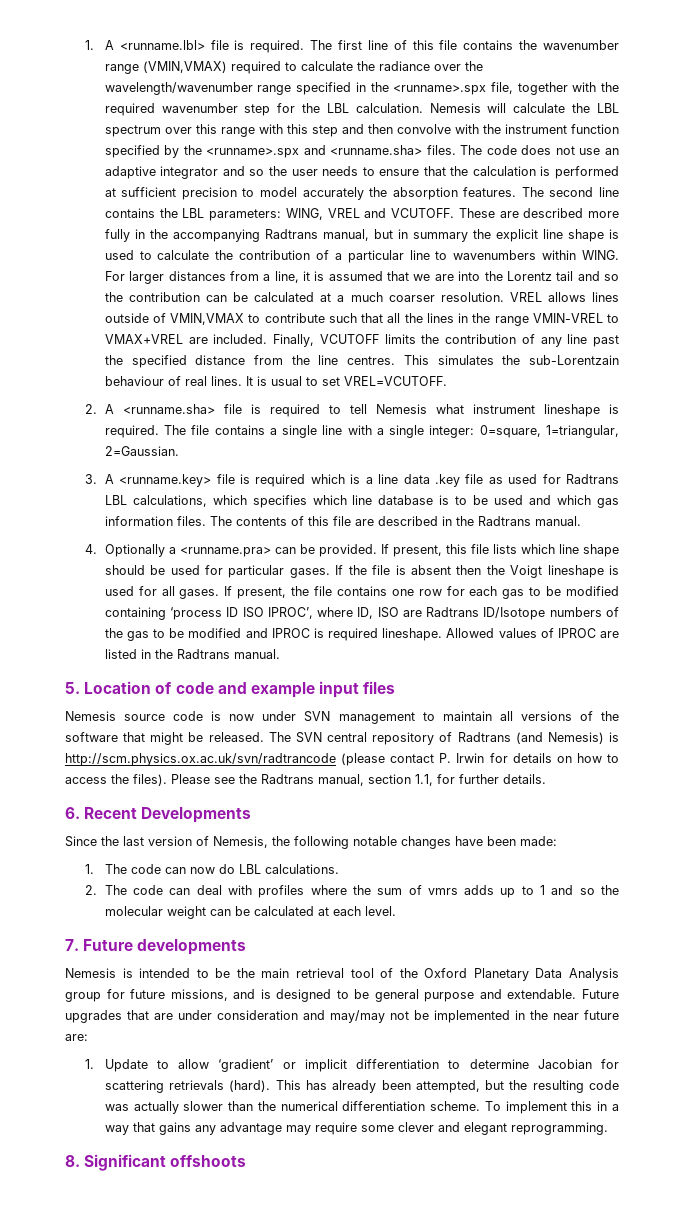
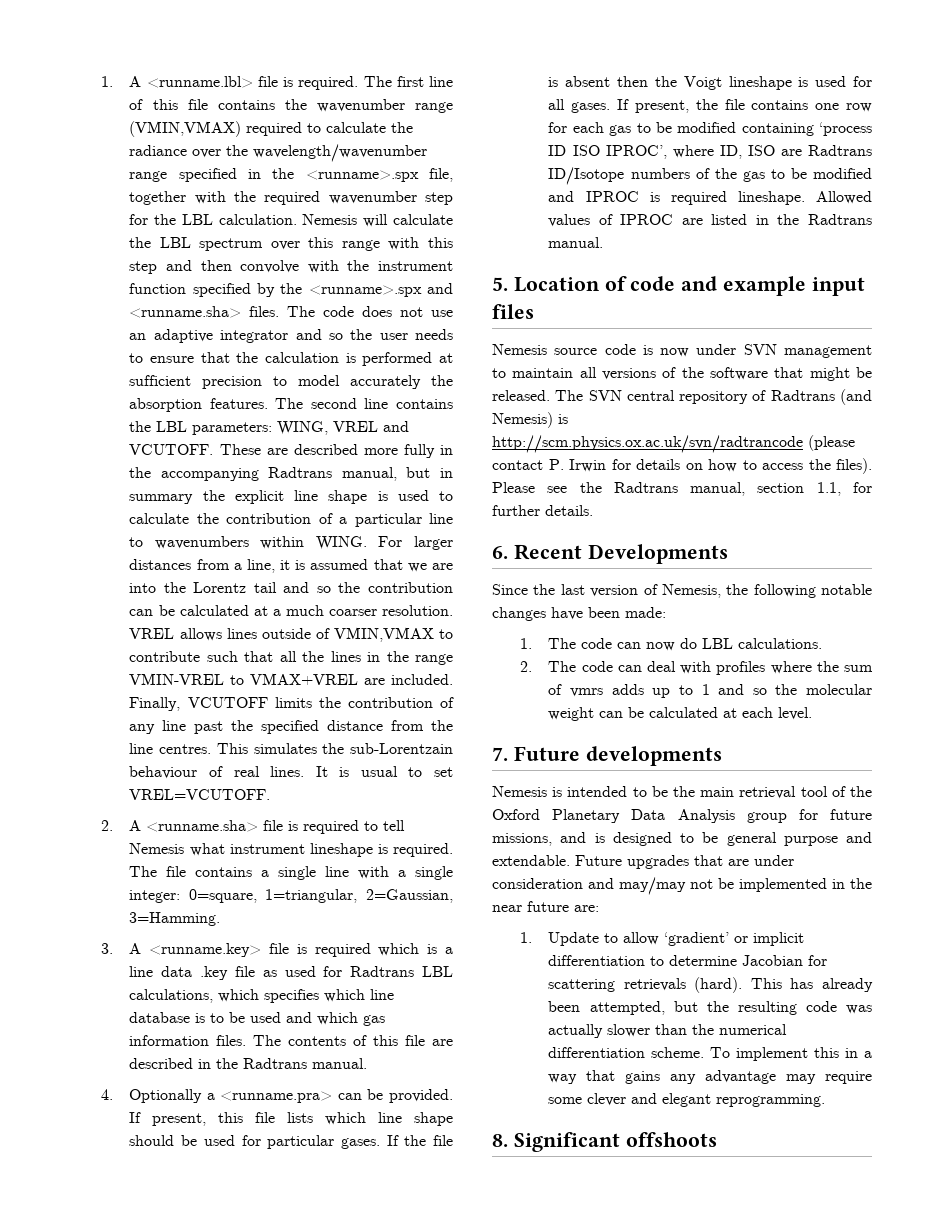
[104,446,179,456] 2=Gaussian. -> [366,889,454,903] [129,912,221,926] 2=Gaussian, 3=Hamming.

